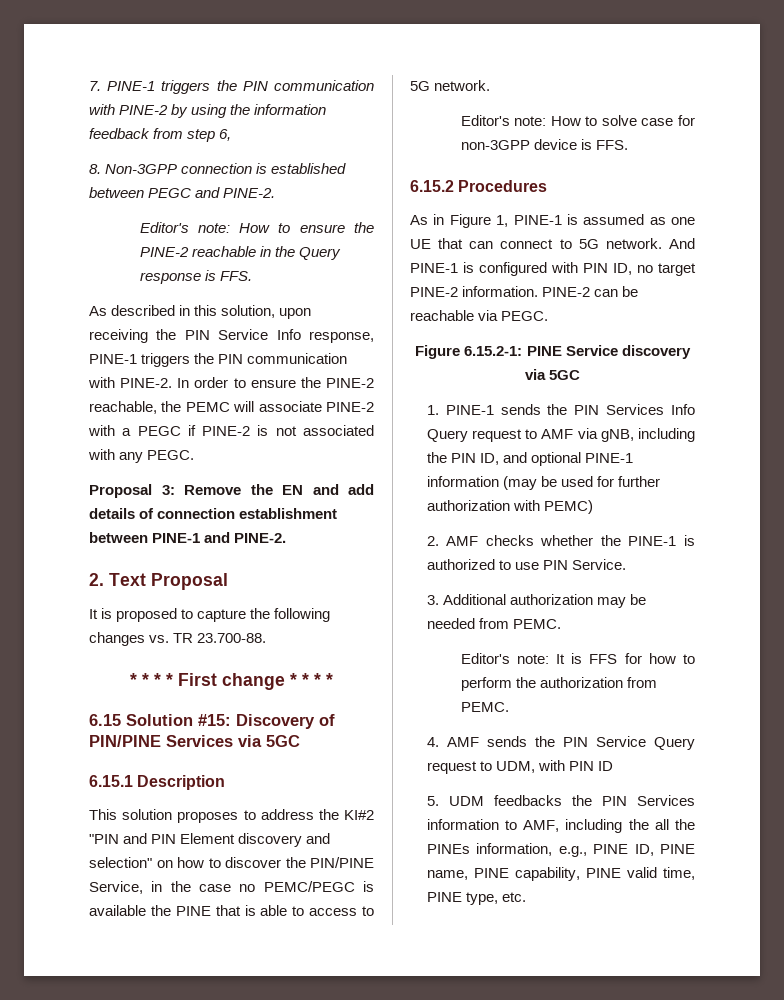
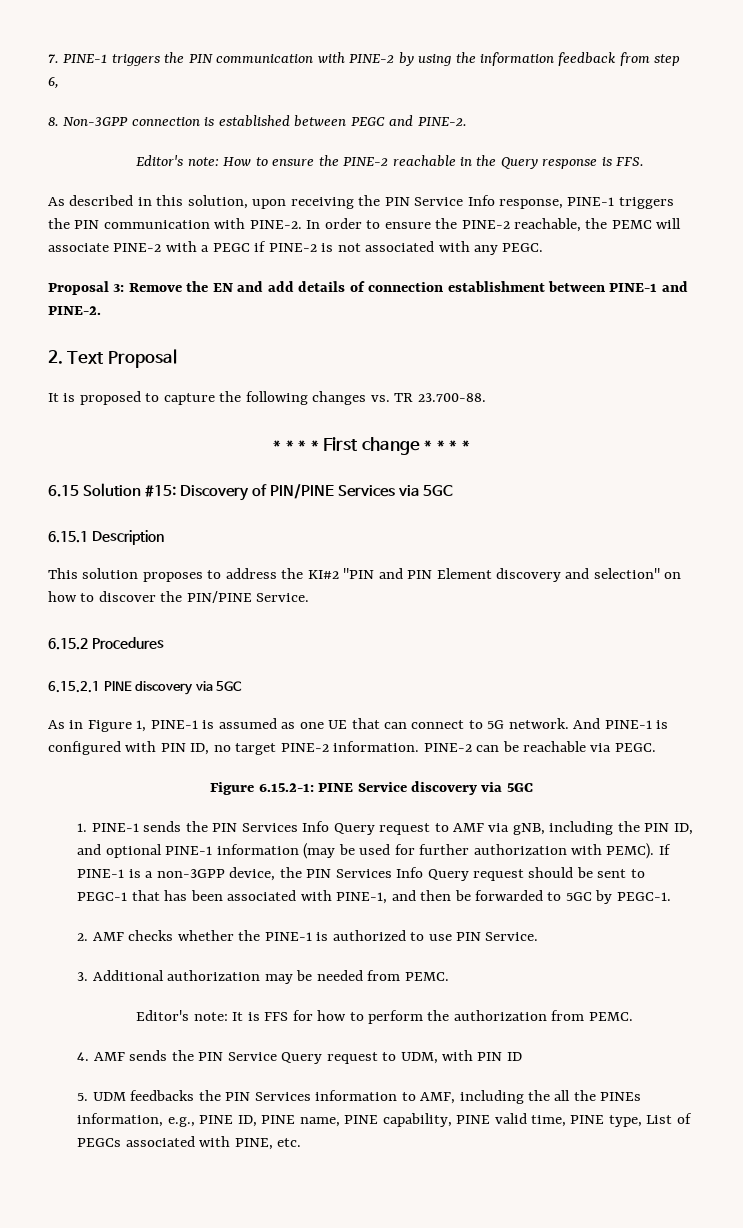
[89,881,374,894] [89,905,374,916] [410,80,491,91] [460,115,695,126] [460,139,628,150] [410,180,548,192] Service, in the case no PEMC/PEGC is available the PINE that is able to access to 5G network. // Editor's note: How to solve case for non-3GPP device is FFS. // 6.15.2 Procedures -> [256,593,310,602] [48,637,164,650] [48,681,243,695] Service. // 6.15.2 Procedures // 6.15.2.1 PINE discovery via 5GC
[543,500,593,514] PEMC) -> [606,843,671,859] [77,867,645,881] [77,890,671,904] PEMC). If PINE-1 is a non-3GPP device, the PIN Services Info Query request should be sent to PEGC-1 that has been associated with PINE-1, and then be forwarded to 5GC by PEGC-1.
(498, 898) none -> [646,1113,692,1124] [77,1136,273,1150] List of PEGCs associated with PINE,

